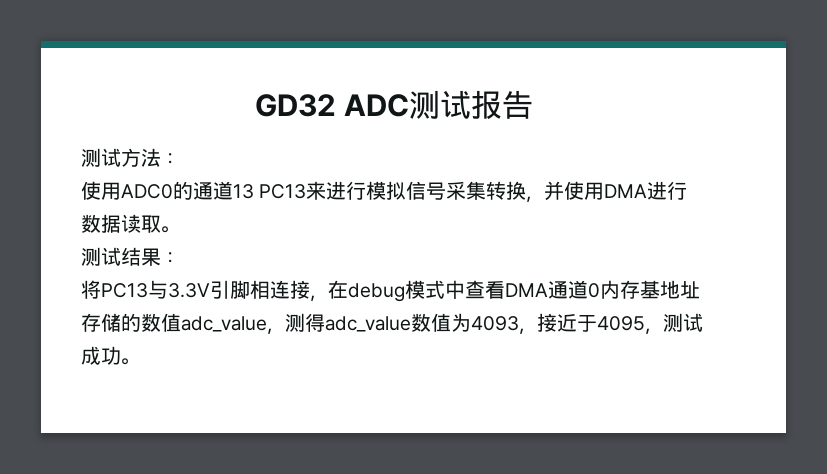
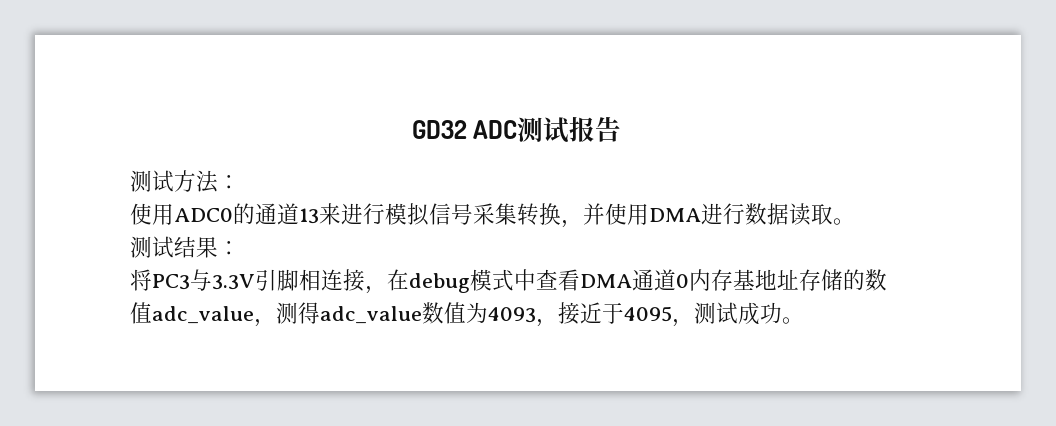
[259,184,307,199] PC13 -> (319, 216) none
[101,283,148,298] PC13 -> [152,274,190,290] PC3

